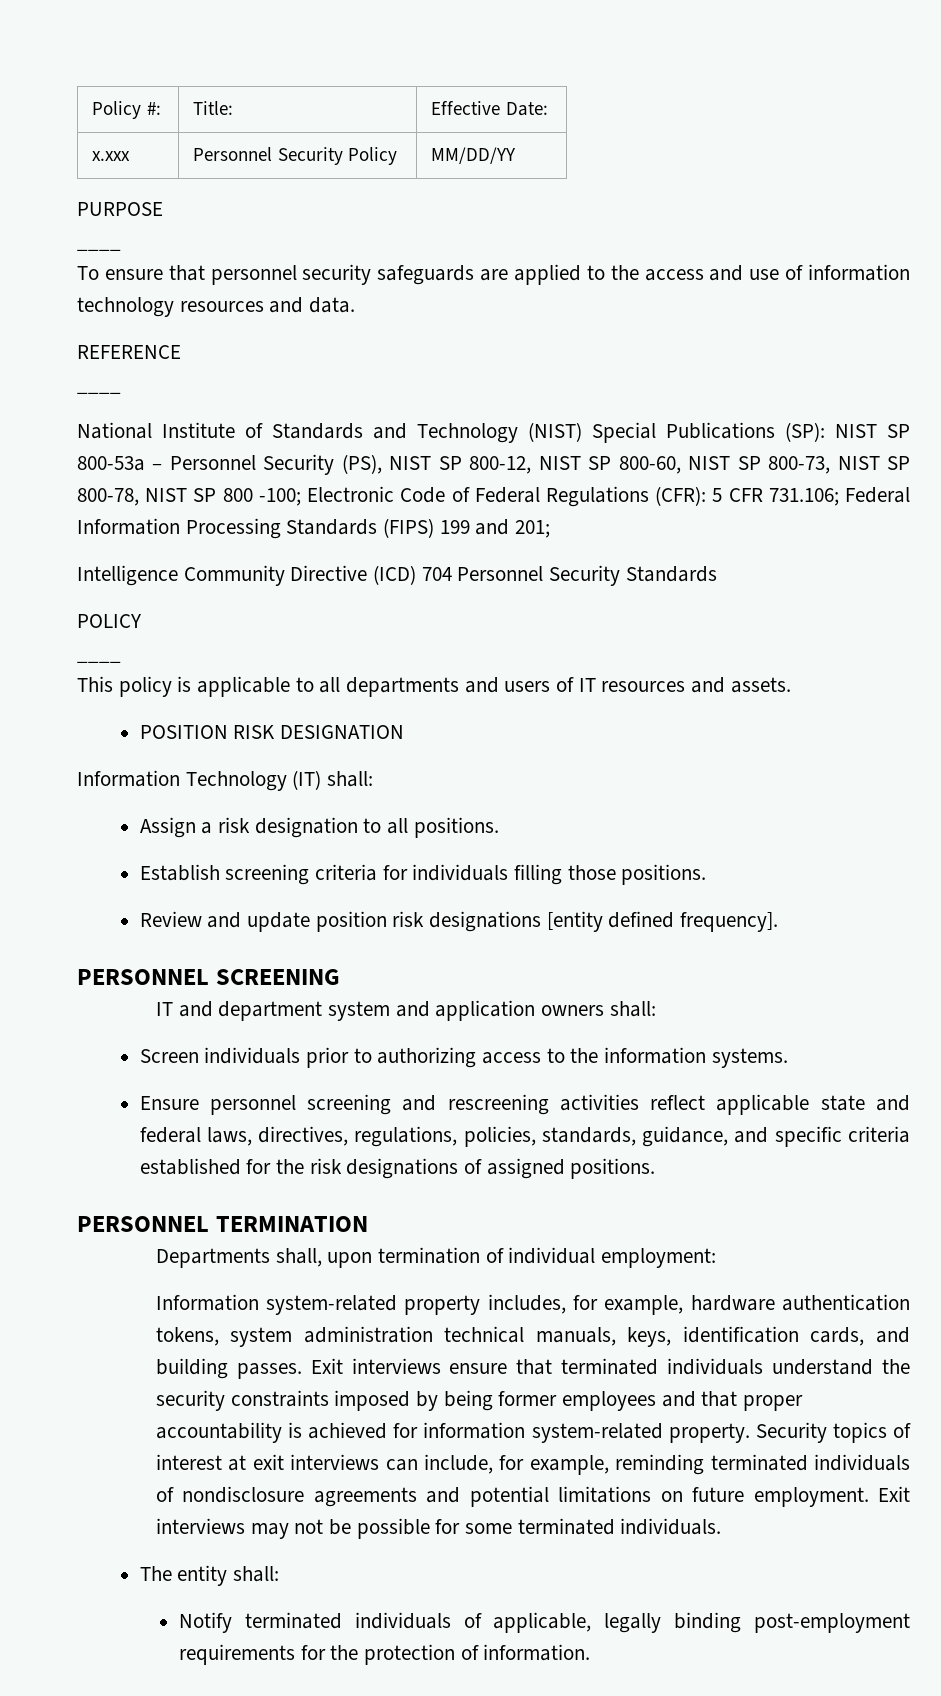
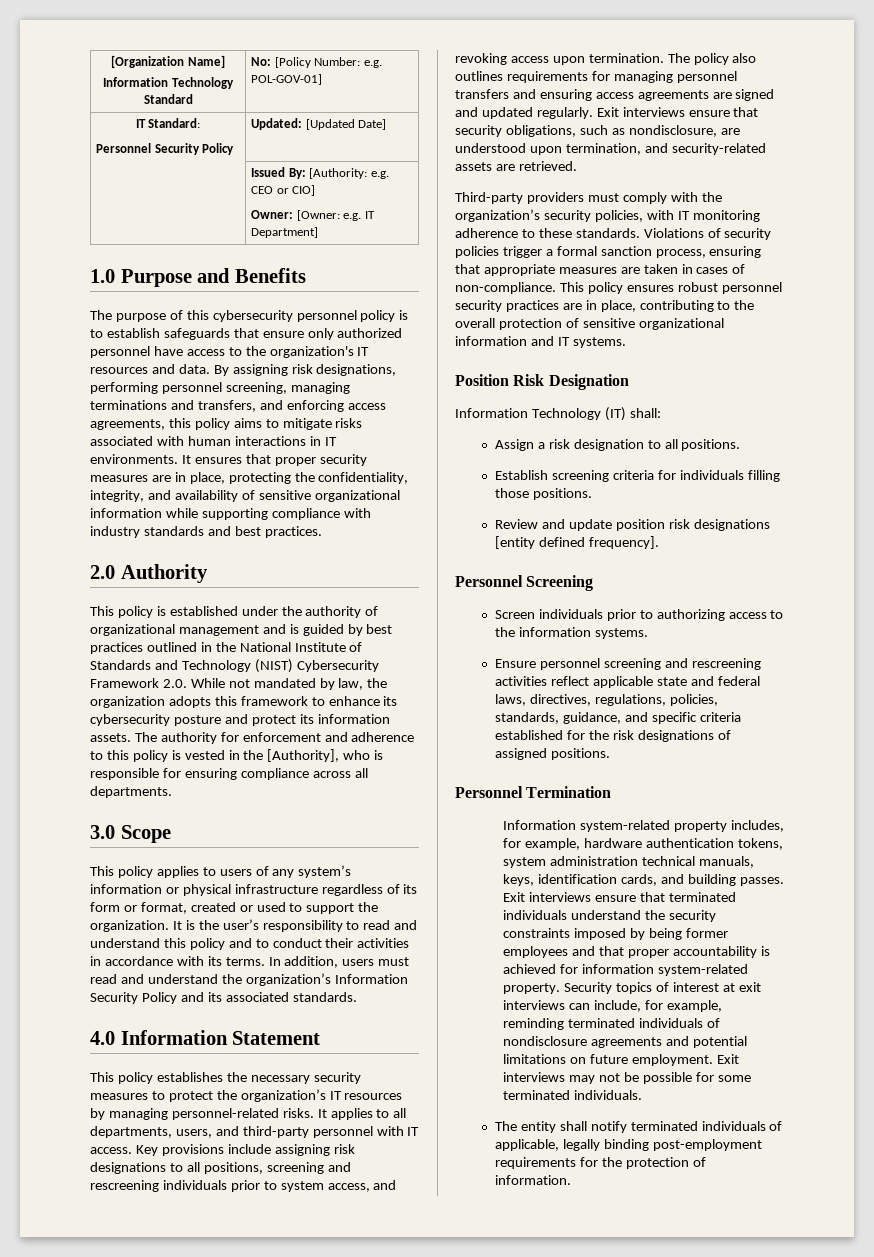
[92,101,161,119] [193,101,234,115] [431,101,548,116] [92,151,131,161] [193,147,397,165] [431,147,517,164] [77,202,163,216] [77,248,121,251] [77,264,911,285] [77,297,356,317] [77,345,181,359] [77,391,121,394] Policy #: | Title: | Effective Date: // x.xxx | Personnel Security Policy | MM/DD/YY // PURPOSE // ____ // To ensure that personnel security safeguards are applied to the access and use of information technology resources and data. // REFERENCE // ____ // -> [111,55,225,68] [103,77,234,89] [143,94,193,104] [251,57,382,68] [251,74,323,85] [135,118,201,128] [96,143,235,155] [251,118,387,130] [251,167,389,179] [251,185,316,196] [251,210,375,221] [251,227,319,238] [90,268,306,287] [90,310,409,322] [90,328,403,340] [90,346,370,358] [90,364,397,376] [90,382,350,394] [90,400,386,412] [90,418,363,430] [90,436,337,446] [90,454,367,466] [90,472,409,484] [90,490,400,502] [90,508,371,520] [90,526,322,538] [90,564,208,583] [90,606,379,618] [90,624,393,636] [90,642,236,654] [Organization Name] // Information Technology Standard | No: [Policy Number: e.g. POL-GOV-01] // IT Standard: // Personnel Security Policy | Updated: [Updated Date] // | Issued By: [Authority: e.g. CEO or CIO] // Owner: [Owner: e.g. IT Department] // 1.0 Purpose and Benefits // The purpose of this cybersecurity personnel policy is to establish safeguards that ensure only authorized personnel have access to the organization's IT resources and data. By assigning risk designations, performing personnel screening, managing terminations and transfers, and enforcing access agreements, this policy aims to mitigate risks associated with human interactions in IT environments. It ensures that proper security measures are in place, protecting the confidentiality, integrity, and availability of sensitive organizational information while supporting compliance with industry standards and best practices. // 2.0 Authority // This policy is established under the authority of organizational management and is guided by best practices outlined in the
[592,422,910,443] [77,454,910,475] [77,486,910,507] [77,518,551,539] [77,565,717,586] [77,614,141,628] [77,660,121,663] [77,676,791,697] [139,725,404,739] Special Publications (SP): NIST SP 800-53a – Personnel Security (PS), NIST SP 800-12, NIST SP 800-60, NIST SP 800-73, NIST SP 800-78, NIST SP 800 -100; Electronic Code of Federal Regulations (CFR): 5 CFR 731.106; Federal Information Processing Standards (FIPS) 199 and 201; // Intelligence Community Directive (ICD) 704 Personnel Security Standards // POLICY // ____ // This policy is applicable to all departments and users of IT resources and assets. // POSITION RISK DESIGNATION -> [296,660,379,672] [90,678,388,690] [90,696,398,708] [90,714,390,726] [90,732,415,744] [90,749,384,762] [90,768,368,780] [90,786,172,798] [90,825,171,843] [90,865,352,878] [90,884,418,896] [90,902,379,914] [90,919,418,932] [90,938,410,950] [90,956,410,968] [90,973,408,986] [90,992,357,1004] [90,1030,321,1045] [90,1072,361,1084] [90,1089,403,1102] [90,1108,407,1120] [90,1126,420,1138] [90,1144,355,1156] [90,1162,351,1174] [90,1180,397,1192] [455,53,757,65] [455,71,737,83] [455,89,775,101] [455,107,759,119] [455,125,740,137] [455,143,766,155] [455,161,577,171] [455,192,722,204] [455,209,760,222] [455,228,772,240] [455,246,762,258] [455,264,746,276] [455,282,782,294] [455,300,755,312] [455,318,724,330] [455,336,626,348] [455,374,629,390] Cybersecurity Framework 2.0. While not mandated by law, the organization adopts this framework to enhance its cybersecurity posture and protect its information assets. The authority for enforcement and adherence to this policy is vested in the [Authority], who is responsible for ensuring compliance across all departments. // 3.0 Scope // This policy applies to users of any system’s information or physical infrastructure regardless of its form or format, created or used to support the organization. It is the user’s responsibility to read and understand this policy and to conduct their activities in accordance with its terms. In addition, users must read and understand the organization’s Information Security Policy and its associated standards. // 4.0 Information Statement // This policy establishes the necessary security measures to protect the organization’s IT resources by managing personnel-related risks. It applies to all departments, users, and third-party personnel with IT access. Key provisions include assigning risk designations to all positions, screening and rescreening individuals prior to system access, and revoking access upon termination. The policy also outlines requirements for managing personnel transfers and ensuring access agreements are signed and updated regularly. Exit interviews ensure that security obligations, such as nondisclosure, are understood upon termination, and security-related assets are retrieved. // Third-party providers must comply with the organization’s security policies, with IT monitoring adherence to these standards. Violations of security policies trigger a formal sanction process, ensuring that appropriate measures are taken in cases of non-compliance. This policy ensures robust personnel security practices are in place, contributing to the overall protection of sensitive organizational information and IT systems. // Position Risk Designation
[77,969,340,985] [155,1000,656,1021] PERSONNEL SCREENING // IT and department system and application owners shall: -> [455,575,594,591] Personnel Screening
[77,1216,368,1232] [155,1247,716,1268] PERSONNEL TERMINATION // Departments shall, upon termination of individual employment: -> [455,786,612,798] Personnel Termination
[232,1566,279,1582] [178,1612,232,1633] shall: // Notify -> [559,1121,627,1133] shall notify

